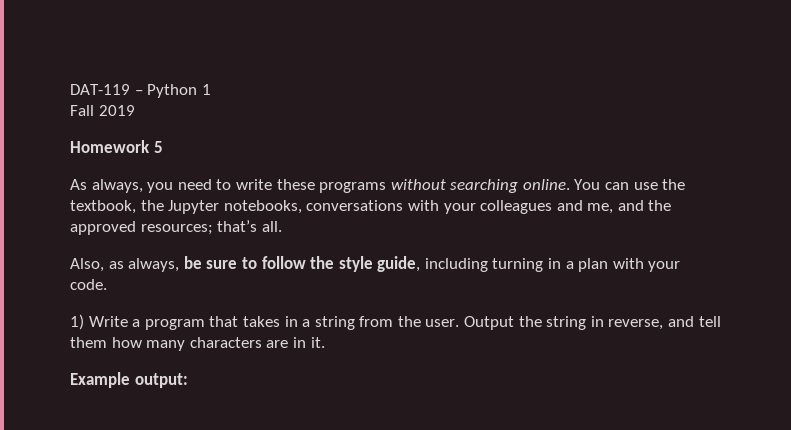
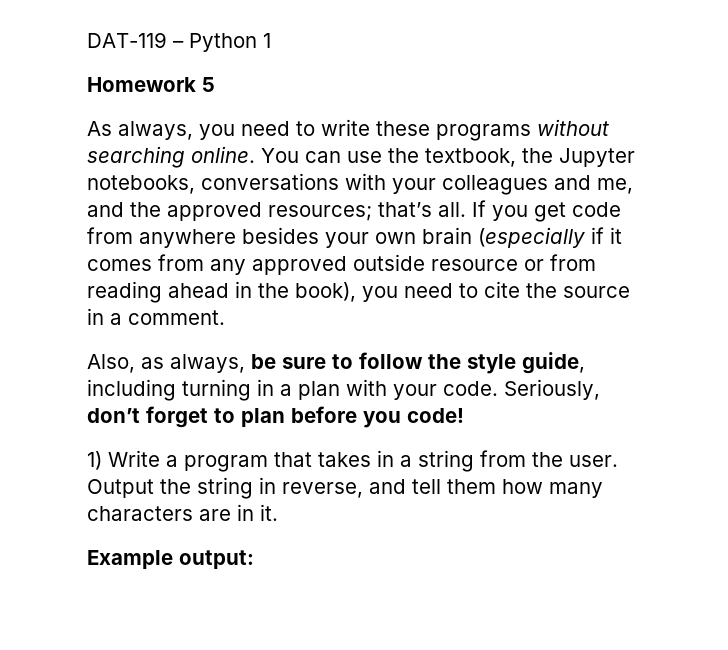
[70,105,135,116] // Fall 2019 -> (271, 40) none
(282, 226) none -> [472,200,621,222] [87,227,622,248] [87,254,596,275] [87,281,630,303] [87,308,225,325] If you get code from anywhere besides your own brain (especially if it comes from any approved outside resource or from reading ahead in the book), you need to cite the source in a comment.
(107, 284) none -> [504,379,600,400] [87,406,464,428] Seriously, don’t forget to plan before you code!

